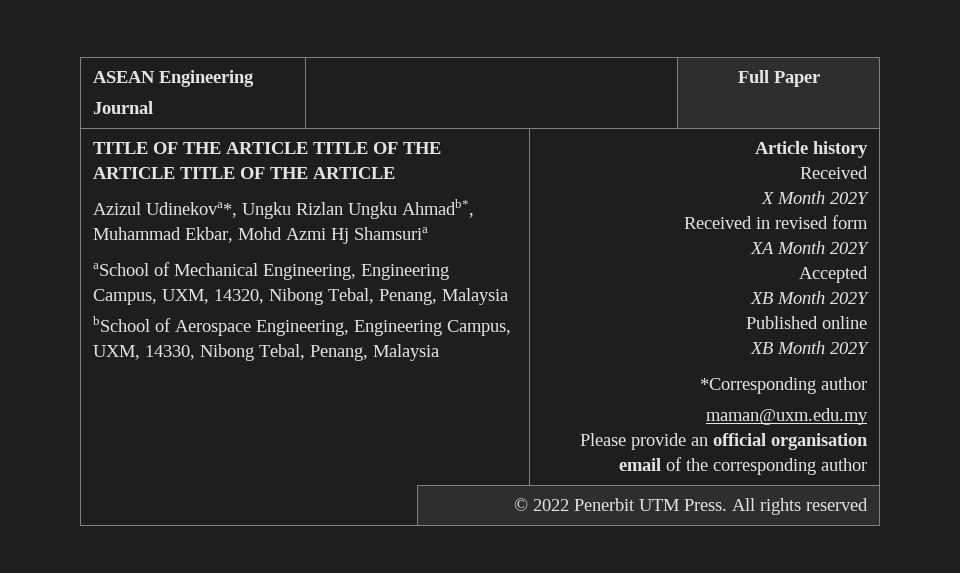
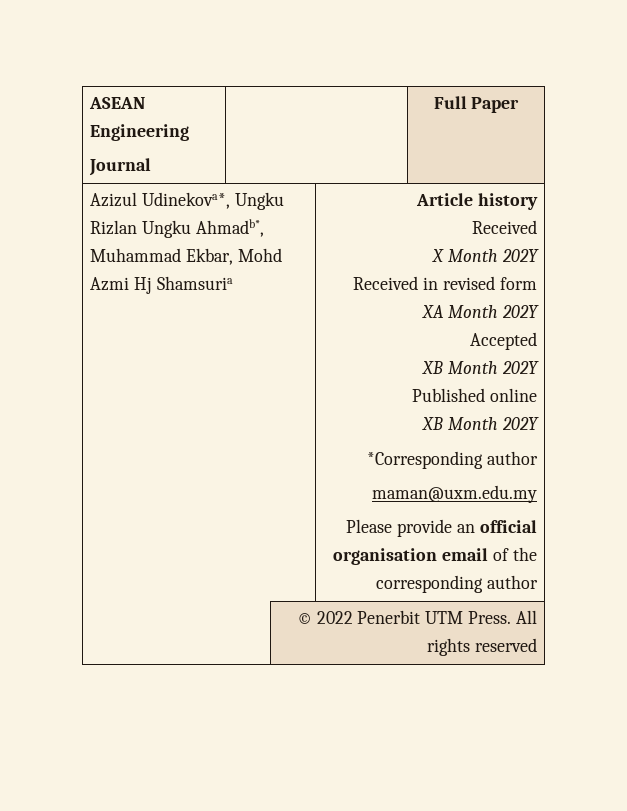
[93,142,442,154] [93,167,396,179] TITLE OF THE ARTICLE TITLE OF THE ARTICLE TITLE OF THE ARTICLE // -> (520, 105) none
[93,262,450,280] [93,288,509,305] [93,316,512,336] [93,344,440,361] // aSchool of Mechanical Engineering, Engineering Campus, UXM, 14320, Nibong Tebal, Penang, Malaysia // bSchool of Aerospace Engineering, Engineering Campus, UXM, 14330, Nibong Tebal, Penang, Malaysia -> (233, 283) none

